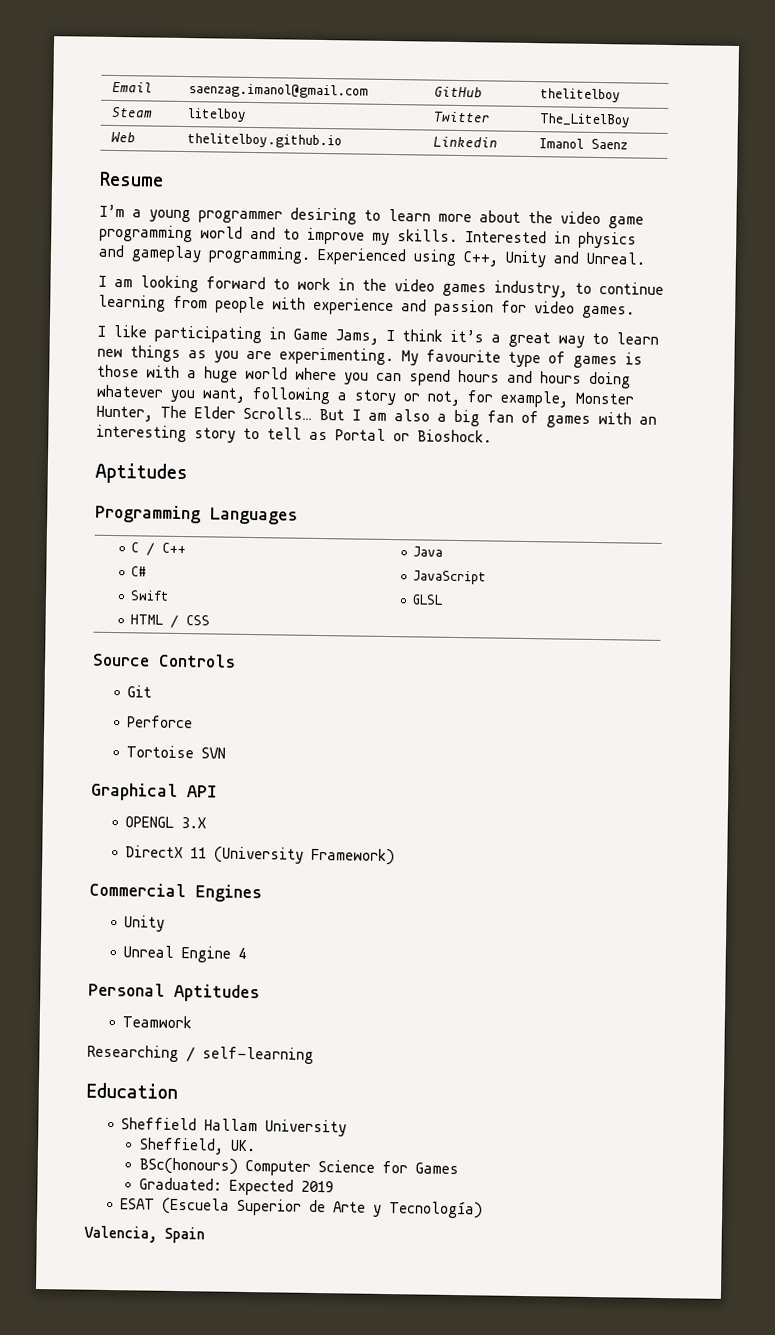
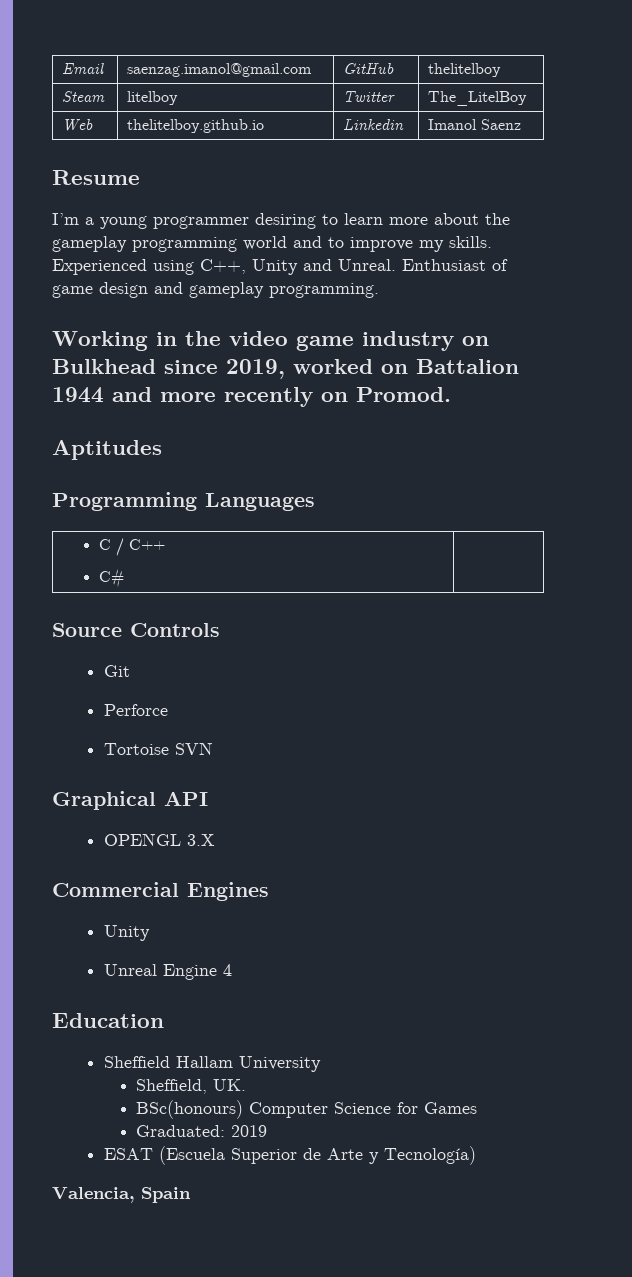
[560,211,644,229] video game -> [52,236,127,252] gameplay
[465,230,637,249] [98,244,311,264] Interested in physics and gameplay programming. -> (492, 242) none
[98,275,664,298] [98,294,635,319] [97,325,659,348] [97,345,643,369] [97,364,631,389] [96,384,634,408] [96,405,657,428] [96,424,492,443] // I am looking forward to work in the video games industry, to continue learning from people with experience and passion for video games. // I like participating in Game Jams, I think it’s a great way to learn new things as you are experimenting. My favourite type of games is those with a huge world where you can spend hours and hours doing whatever you want, following a story or not, for example, Monster Hunter, The Elder Scrolls… But I am also a big fan of games with an interesting story to tell as Portal or Bioshock. -> [402,259,508,271] [52,282,379,298] [52,331,489,351] [52,359,519,379] [52,387,451,407] Enthusiast of game design and gameplay programming. // Working in the video game industry on Bulkhead since 2019, worked on Battalion 1944 and more recently on Promod.
[130,590,171,601] [130,614,211,628] [413,546,444,557] [413,570,488,585] [412,594,445,605] // Swift // HTML / CSS | Java // JavaScript // GLSL -> (124, 578) |
[125,845,396,866] // DirectX 11 (University Framework) -> (215, 840) none
[88,982,260,1003] [122,1015,193,1029] [87,1044,314,1064] // Personal Aptitudes // Teamwork // Researching / self-learning -> (232, 970) none
[228,1178,294,1196] Expected -> (226, 1131) none

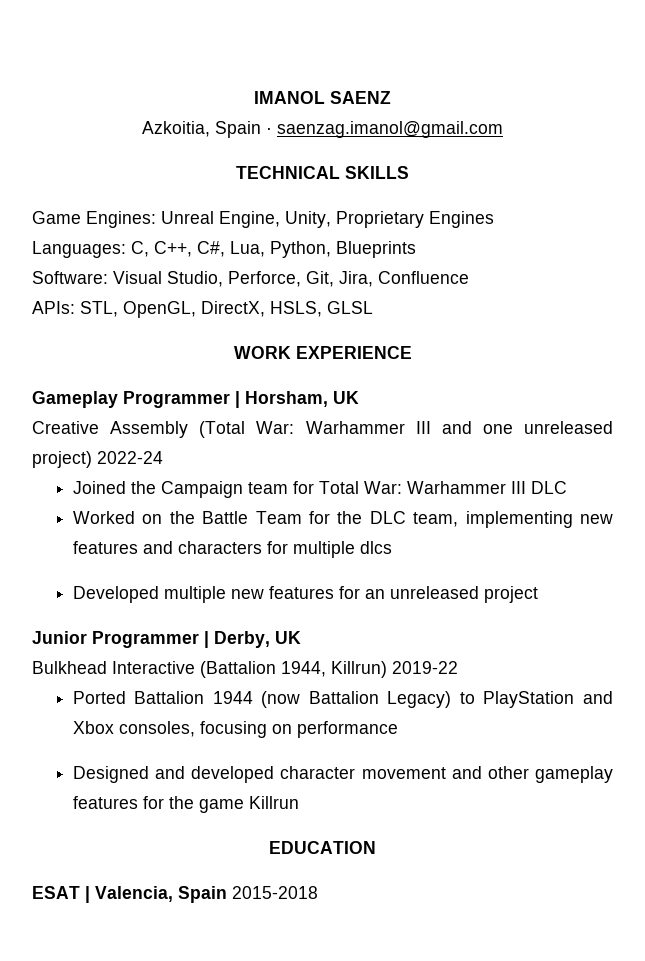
[61,63,104,74] [126,63,312,77] [342,63,394,74] [427,63,501,77] [61,91,105,102] [126,91,178,105] [342,91,395,102] [427,91,527,106] [61,119,93,131] [126,119,264,133] [342,119,404,131] [427,119,521,130] [52,170,140,185] [52,213,510,229] [52,236,492,252] [52,259,508,275] [52,282,379,298] [52,331,489,351] [52,359,519,379] [52,387,451,407] [52,440,162,460] [52,492,315,511] [98,538,165,556] [98,568,124,588] [52,623,220,637] [103,665,130,677] [103,704,168,716] [103,742,213,755] [52,791,208,810] [103,833,215,846] [52,882,269,901] [103,925,150,941] [103,964,232,980] [52,1013,164,1028] [103,1056,321,1072] [136,1079,247,1094] [136,1100,478,1119] [136,1125,268,1137] [103,1146,476,1165] Email | saenzag.imanol@gmail.com | GitHub | thelitelboy // Steam | litelboy | Twitter | The_LitelBoy // Web | thelitelboy.github.io | Linkedin | Imanol Saenz // Resume // I’m a young programmer desiring to learn more about the gameplay programming world and to improve my skills. Experienced using C++, Unity and Unreal. Enthusiast of game design and gameplay programming. // Working in the video game industry on Bulkhead since 2019, worked on Battalion 1944 and more recently on Promod. // Aptitudes // Programming Languages // C / C++ // C# | // Source Controls // Git // Perforce // Tortoise SVN // Graphical API // OPENGL 3.X // Commercial Engines // Unity // Unreal Engine 4 // Education // Sheffield Hallam University // Sheffield, UK. // BSc(honours) Computer Science for Games // Graduated: 2019 // ESAT (Escuela Superior de Arte y Tecnología) // -> [254,91,391,104] [142,121,503,138] [236,166,409,179] [32,211,494,228] [32,241,416,258] [32,271,469,287] [32,301,373,318] [233,346,412,359] [32,391,359,408] [32,421,613,438] [32,451,163,468] [72,481,567,498] [72,511,613,528] [72,541,392,558] [72,586,538,603] [32,631,301,648] [32,661,458,678] [72,691,613,708] [72,721,398,738] [72,766,613,783] [72,796,299,813] [269,841,376,854] [32,886,90,903] IMANOL SAENZ // Azkoitia, Spain · saenzag.imanol@gmail.com // TECHNICAL SKILLS // Game Engines: Unreal Engine, Unity, Proprietary Engines // Languages: C, C++, C#, Lua, Python, Blueprints // Software: Visual Studio, Perforce, Git, Jira, Confluence // APIs: STL, OpenGL, DirectX, HSLS, GLSL // WORK EXPERIENCE // Gameplay Programmer | Horsham, UK // Creative Assembly (Total War: Warhammer III and one unreleased project) 2022-24 // Joined the Campaign team for Total War: Warhammer III DLC // Worked on the Battle Team for the DLC team, implementing new features and characters for multiple dlcs // Developed multiple new features for an unreleased project // Junior Programmer | Derby, UK // Bulkhead Interactive (Battalion 1944, Killrun) 2019-22 // Ported Battalion 1944 (now Battalion Legacy) to PlayStation and Xbox consoles, focusing on performance // Designed and developed character movement and other gameplay features for the game Killrun // EDUCATION // ESAT |
(191, 1195) none -> [232,886,318,899] 2015-2018

